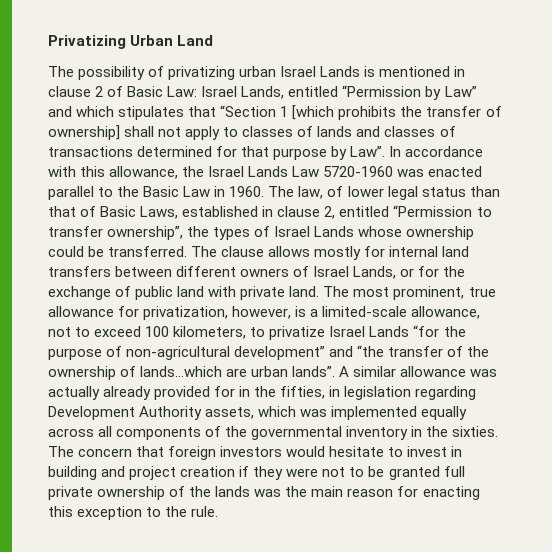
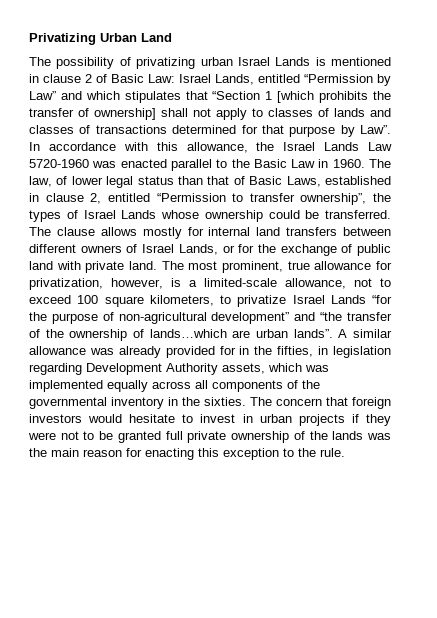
(170, 331) none -> [104,296,144,307] square
[48,386,100,400] actually -> (114, 351) none
[48,466,236,480] building and project creation -> [259,414,345,426] urban projects

